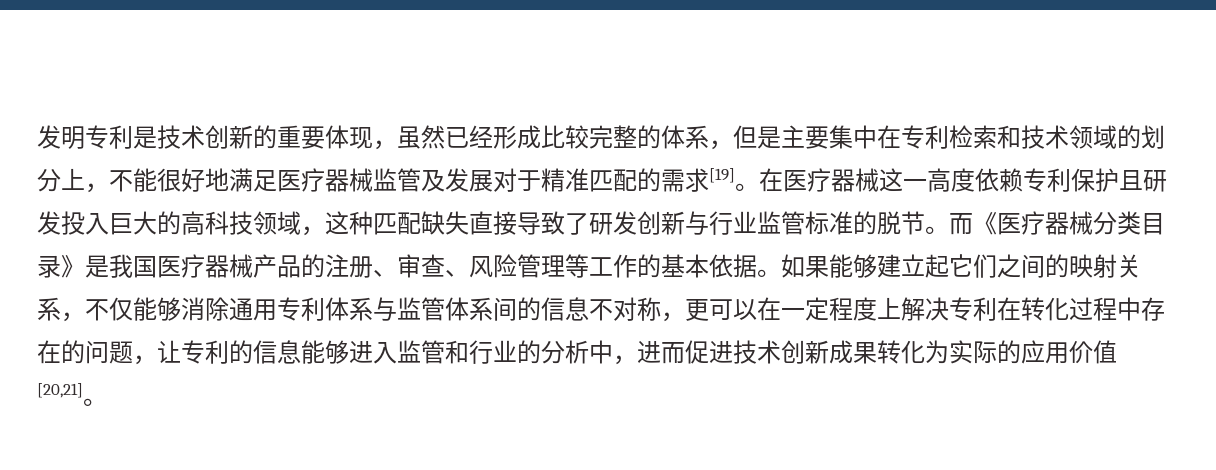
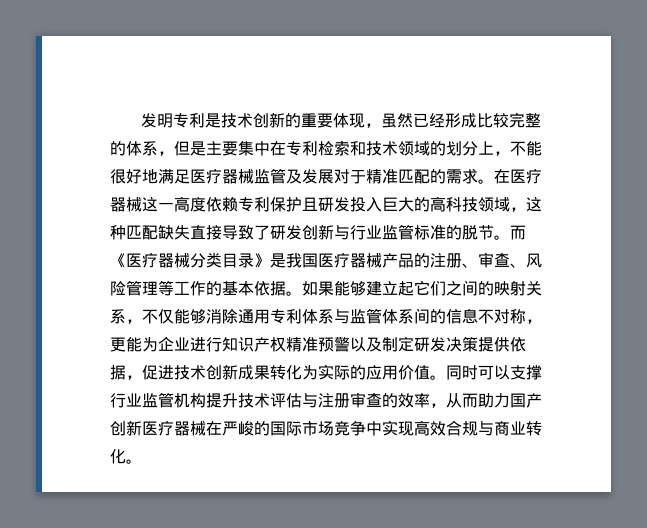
[709,168,735,183] [19] -> (478, 176) none
[709,297,1165,321] [37,340,685,365] 可以在一定程度上解决专利在转化过程中存在的问题，让专利的信息能够进入监管和行业的分析中，进而 -> [126,336,526,352] [110,365,142,380] 能为企业进行知识产权精准预警以及制定研发决策提供依据，
[37,383,83,398] [20,21] -> [430,365,542,380] [110,392,542,408] [110,420,542,436] [110,449,126,464] 。同时可以支撑行业监管机构提升技术评估与注册审查的效率，从而助力国产创新医疗器械在严峻的国际市场竞争中实现高效合规与商业转化

